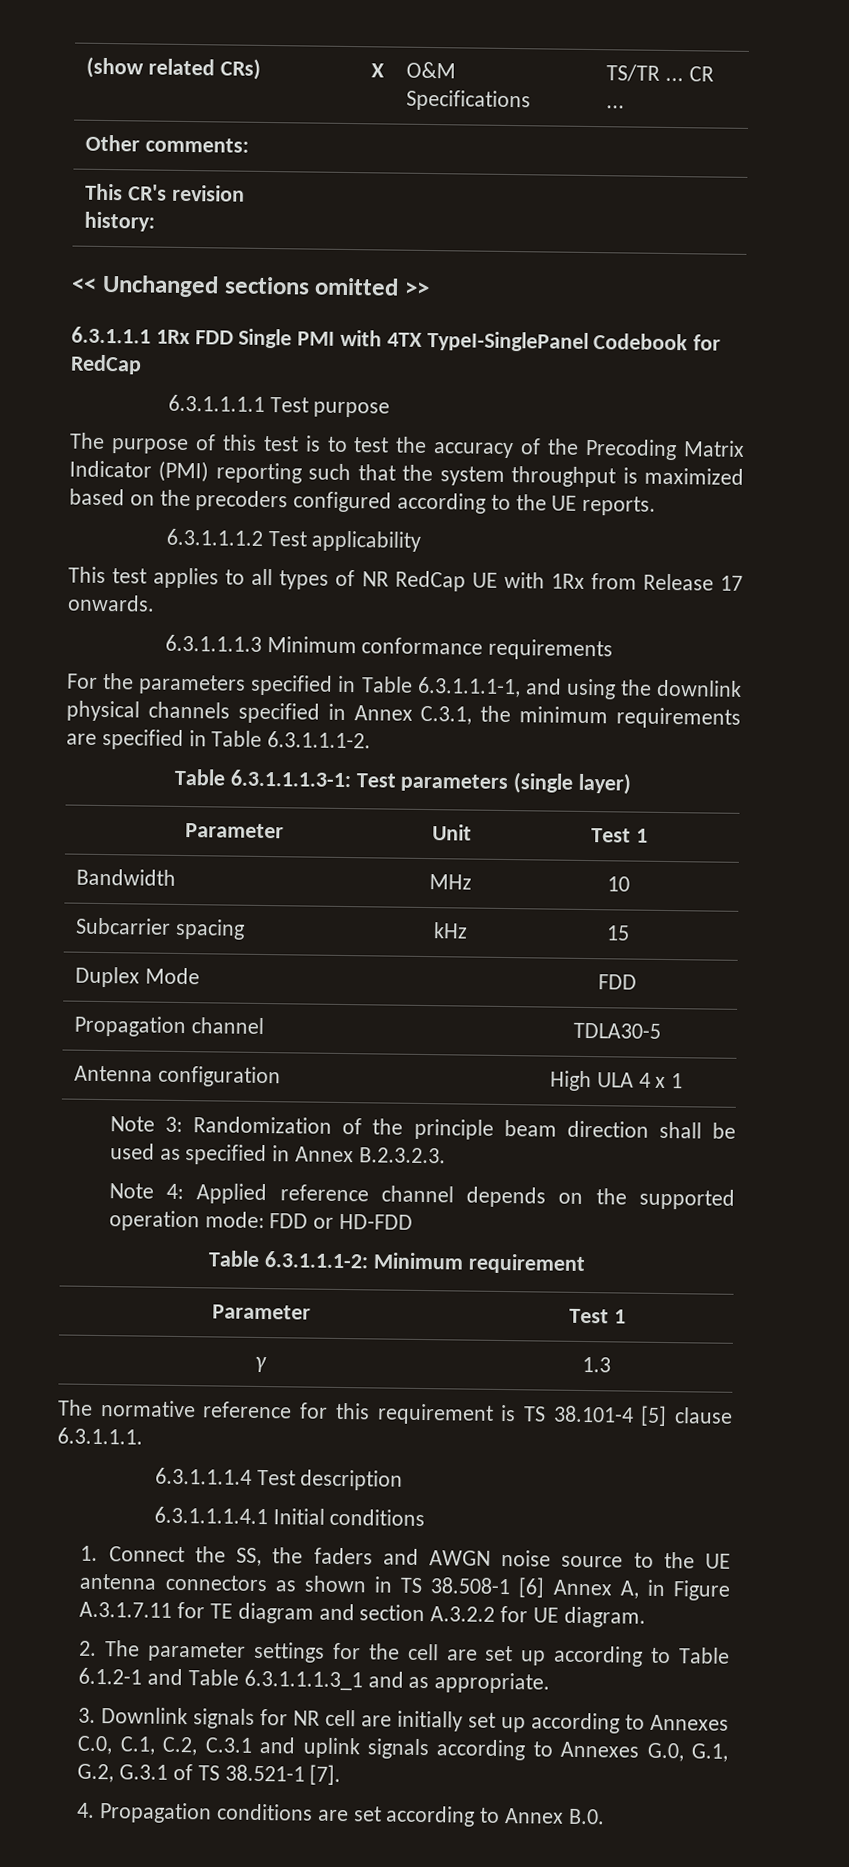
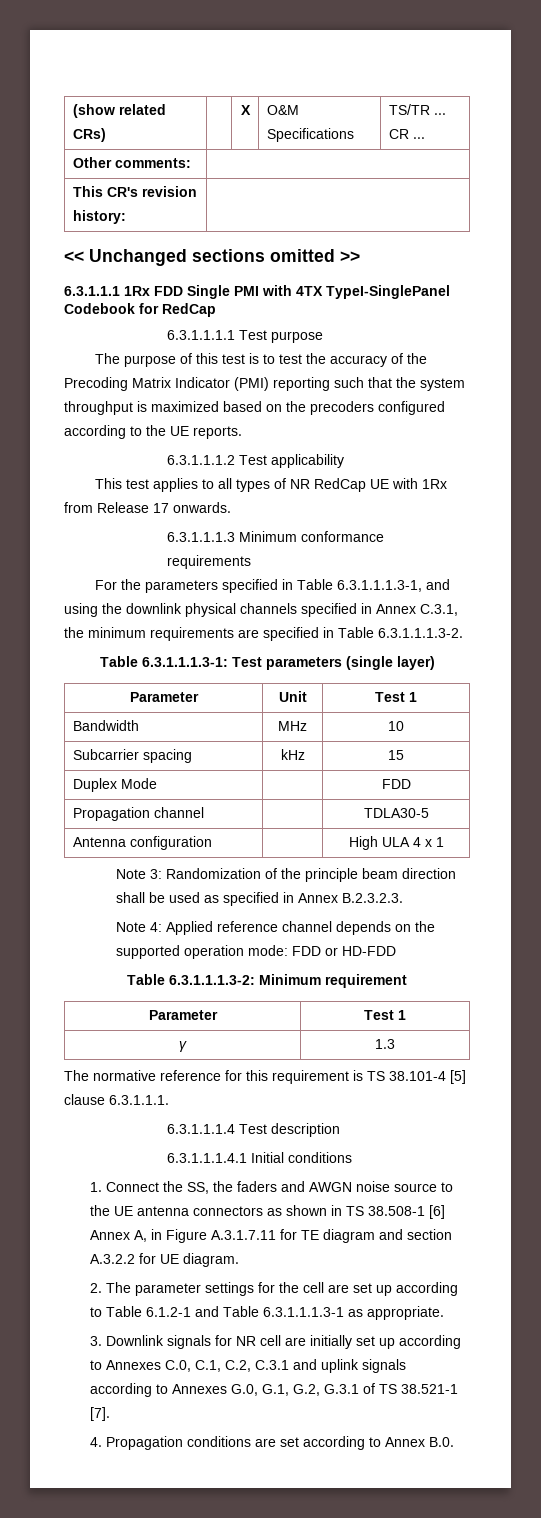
[416,676,521,698] 6.3.1.1.1-1, -> [336,580,422,592] 6.3.1.1.1.3-1,
[267,731,372,749] 6.3.1.1.1-2. -> [378,628,463,638] 6.3.1.1.1.3-2.
[264,1251,370,1269] 6.3.1.1.1-2: -> [169,975,255,985] 6.3.1.1.1.3-2:
[243,1669,404,1691] 6.3.1.1.1.3_1 and -> [262,1307,344,1317] 6.3.1.1.1.3-1

